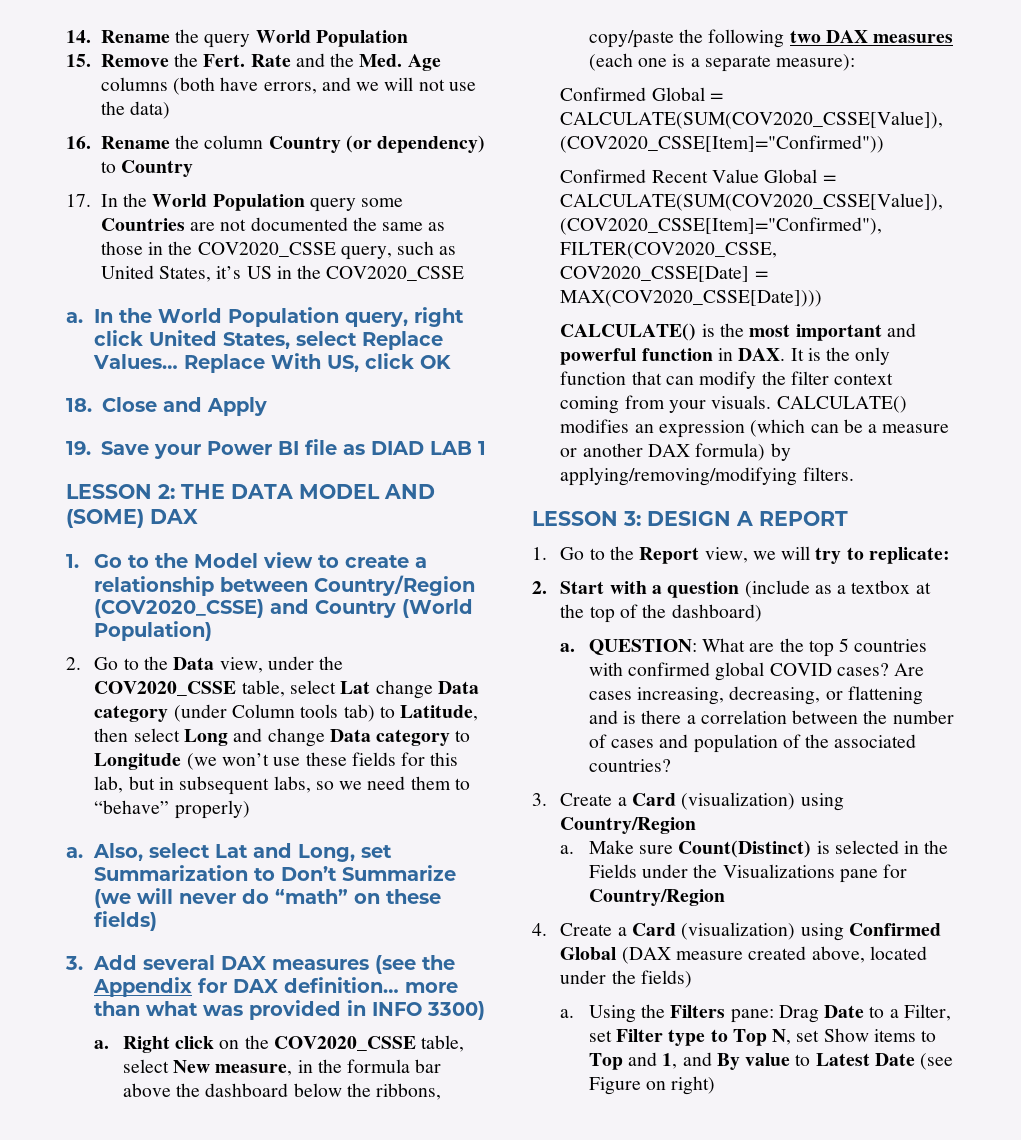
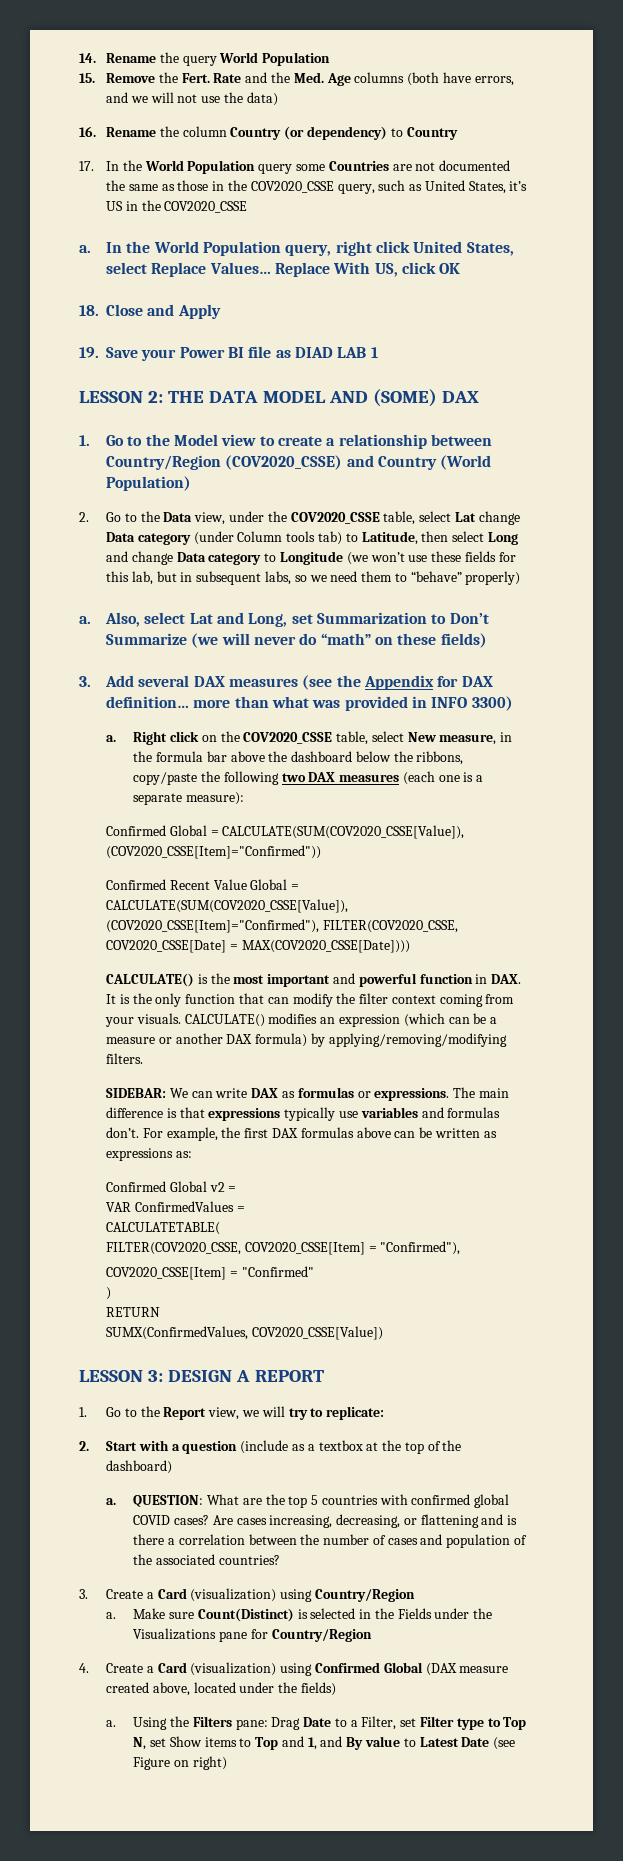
(854, 474) none -> [106,1087,509,1101] [106,1107,501,1121] [106,1127,497,1141] [106,1148,192,1161] [106,1181,237,1192] [106,1201,245,1212] [106,1222,221,1235] [106,1241,461,1255] [106,1266,314,1280] [106,1287,112,1300] [106,1307,161,1317] [106,1326,383,1340] // SIDEBAR: We can write DAX as formulas or expressions. The main difference is that expressions typically use variables and formulas don’t. For example, the first DAX formulas above can be written as expressions as: // Confirmed Global v2 = // VAR ConfirmedValues = // CALCULATETABLE( // FILTER(COV2020_CSSE, COV2020_CSSE[Item] = "Confirmed"), // COV2020_CSSE[Item] = "Confirmed" // ) // RETURN // SUMX(ConfirmedValues, COV2020_CSSE[Value])

